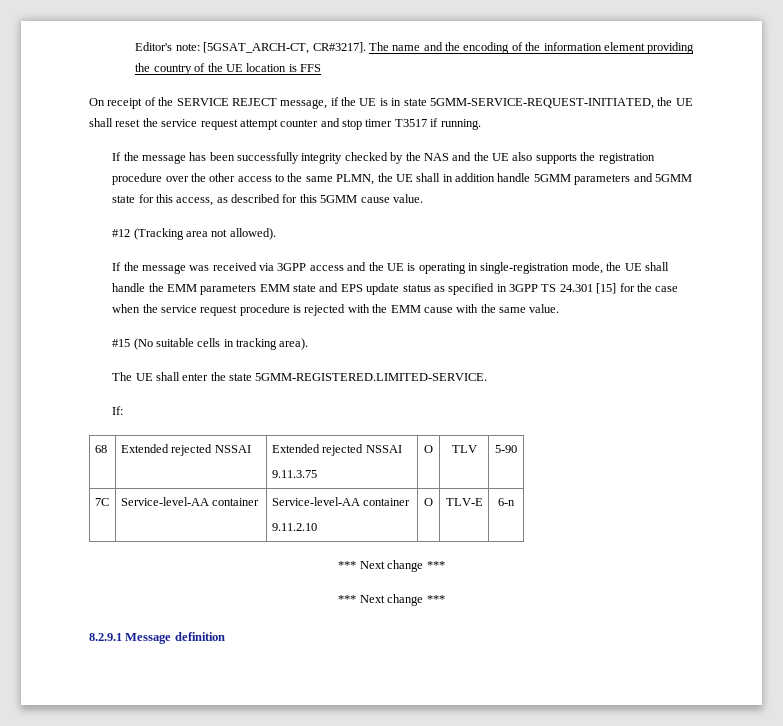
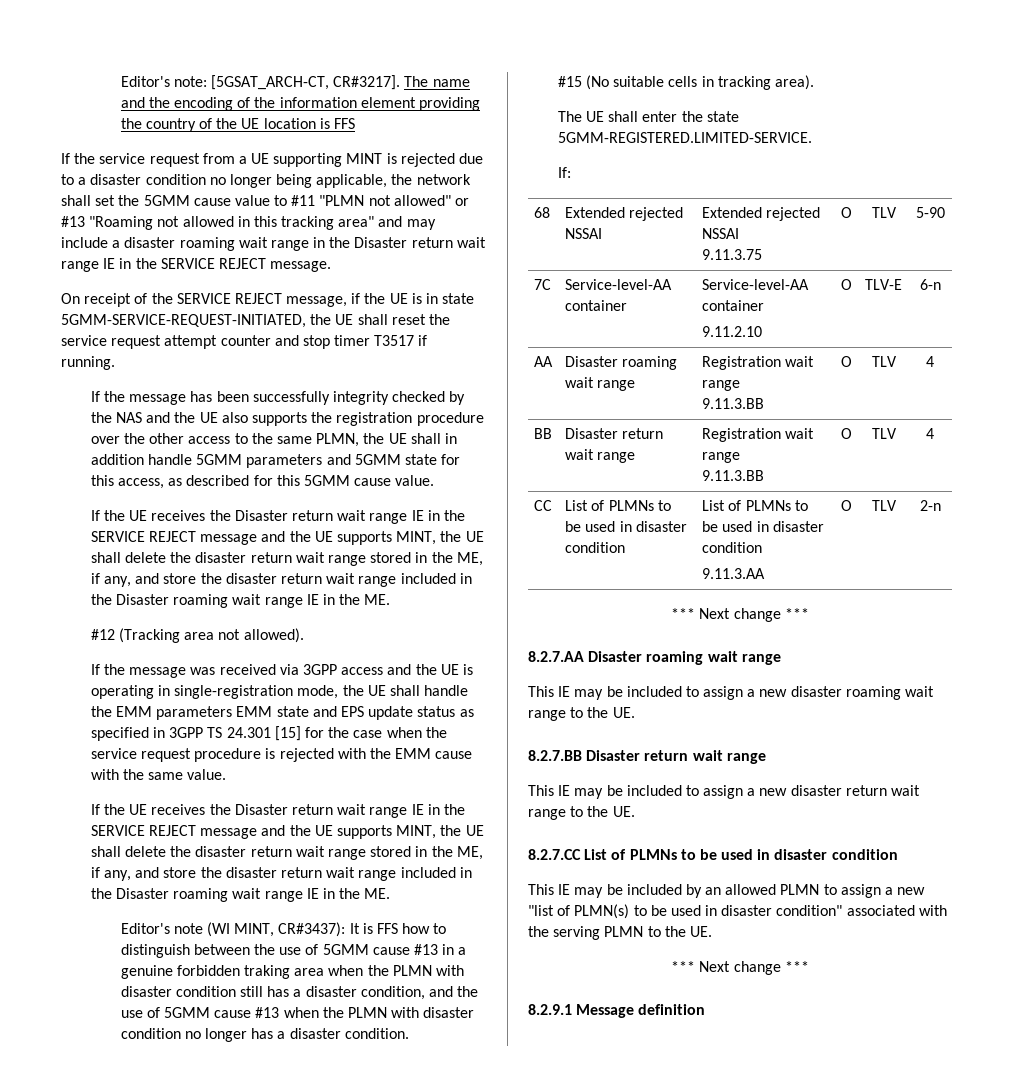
(322, 68) none -> [61,153,484,167] [61,174,471,188] [61,195,470,206] [61,216,436,230] [61,237,486,251] [61,258,332,272] // If the service request from a UE supporting MINT is rejected due to a disaster condition no longer being applicable, the network shall set the 5GMM cause value to #11 "PLMN not allowed" or #13 "Roaming not allowed in this tracking area" and may include a disaster roaming wait range in the Disaster return wait range IE in the SERVICE REJECT message.
(423, 198) none -> [90,510,465,524] [90,531,484,545] [90,552,483,566] [90,573,472,587] [90,594,391,608] // If the UE receives the Disaster return wait range IE in the SERVICE REJECT message and the UE supports MINT, the UE shall delete the disaster return wait range stored in the ME, if any, and store the disaster return wait range included in the Disaster roaming wait range IE in the ME.
(560, 308) none -> [90,804,465,818] [90,825,484,839] [90,846,483,860] [90,867,472,881] [90,888,391,902] [120,922,447,937] [120,944,467,958] [120,965,464,979] [120,986,479,1000] [120,1007,475,1018] [120,1028,409,1042] // If the UE receives the Disaster return wait range IE in the SERVICE REJECT message and the UE supports MINT, the UE shall delete the disaster return wait range stored in the ME, if any, and store the disaster return wait range included in the Disaster roaming wait range IE in the ME. // Editor's note (WI MINT, CR#3437): It is FFS how to distinguish between the use of 5GMM cause #13 in a genuine forbidden traking area when the PLMN with disaster condition still has a disaster condition, and the use of 5GMM cause #13 when the PLMN with disaster condition no longer has a disaster condition.
[338,560,445,572] // *** Next change *** -> [534,356,554,367] [565,356,678,370] [565,377,636,391] [702,356,815,370] [702,380,741,391] [702,398,765,409] [840,356,852,367] [871,356,897,367] [926,356,934,367] [534,428,553,439] [565,428,664,439] [565,449,636,463] [702,428,815,442] [702,452,741,463] [702,470,765,481] [840,428,852,439] [871,428,897,439] [926,428,934,439] [534,500,553,511] [565,500,671,511] [565,521,687,532] [565,542,626,553] [702,500,808,511] [702,521,824,532] [702,542,763,553] [702,568,766,579] [840,500,852,511] [871,500,897,511] [919,500,941,511] [671,608,809,622] [528,651,781,665] [528,686,935,700] [528,707,635,721] [528,750,766,764] [528,785,921,799] [528,806,635,820] [528,849,898,860] [528,884,926,898] [528,904,947,919] [528,926,712,940] // AA | Disaster roaming wait range | Registration wait range // 9.11.3.BB | O | TLV | 4 // BB | Disaster return wait range | Registration wait range // 9.11.3.BB | O | TLV | 4 // CC | List of PLMNs to be used in disaster condition | List of PLMNs to be used in disaster condition // 9.11.3.AA | O | TLV | 2-n // *** Next change *** // 8.2.7.AA Disaster roaming wait range // This IE may be included to assign a new disaster roaming wait range to the UE. // 8.2.7.BB Disaster return wait range // This IE may be included to assign a new disaster return wait range to the UE. // 8.2.7.CC List of PLMNs to be used in disaster condition // This IE may be included by an allowed PLMN to assign a new "list of PLMN(s) to be used in disaster condition" associated with the serving PLMN to the UE.

